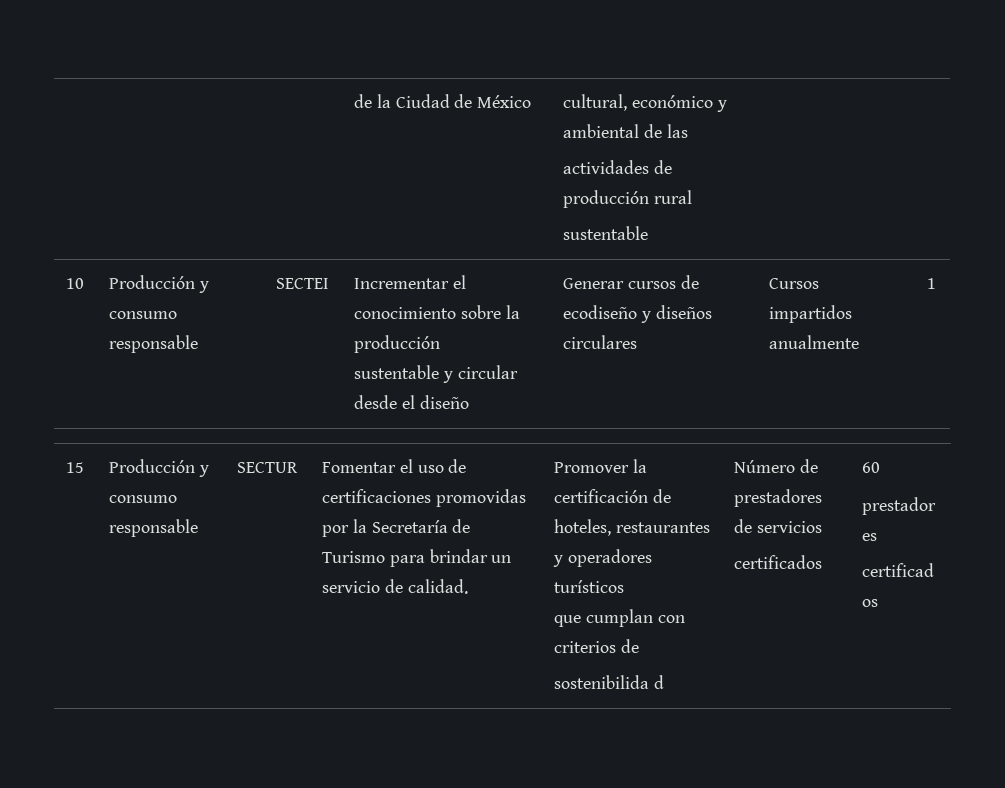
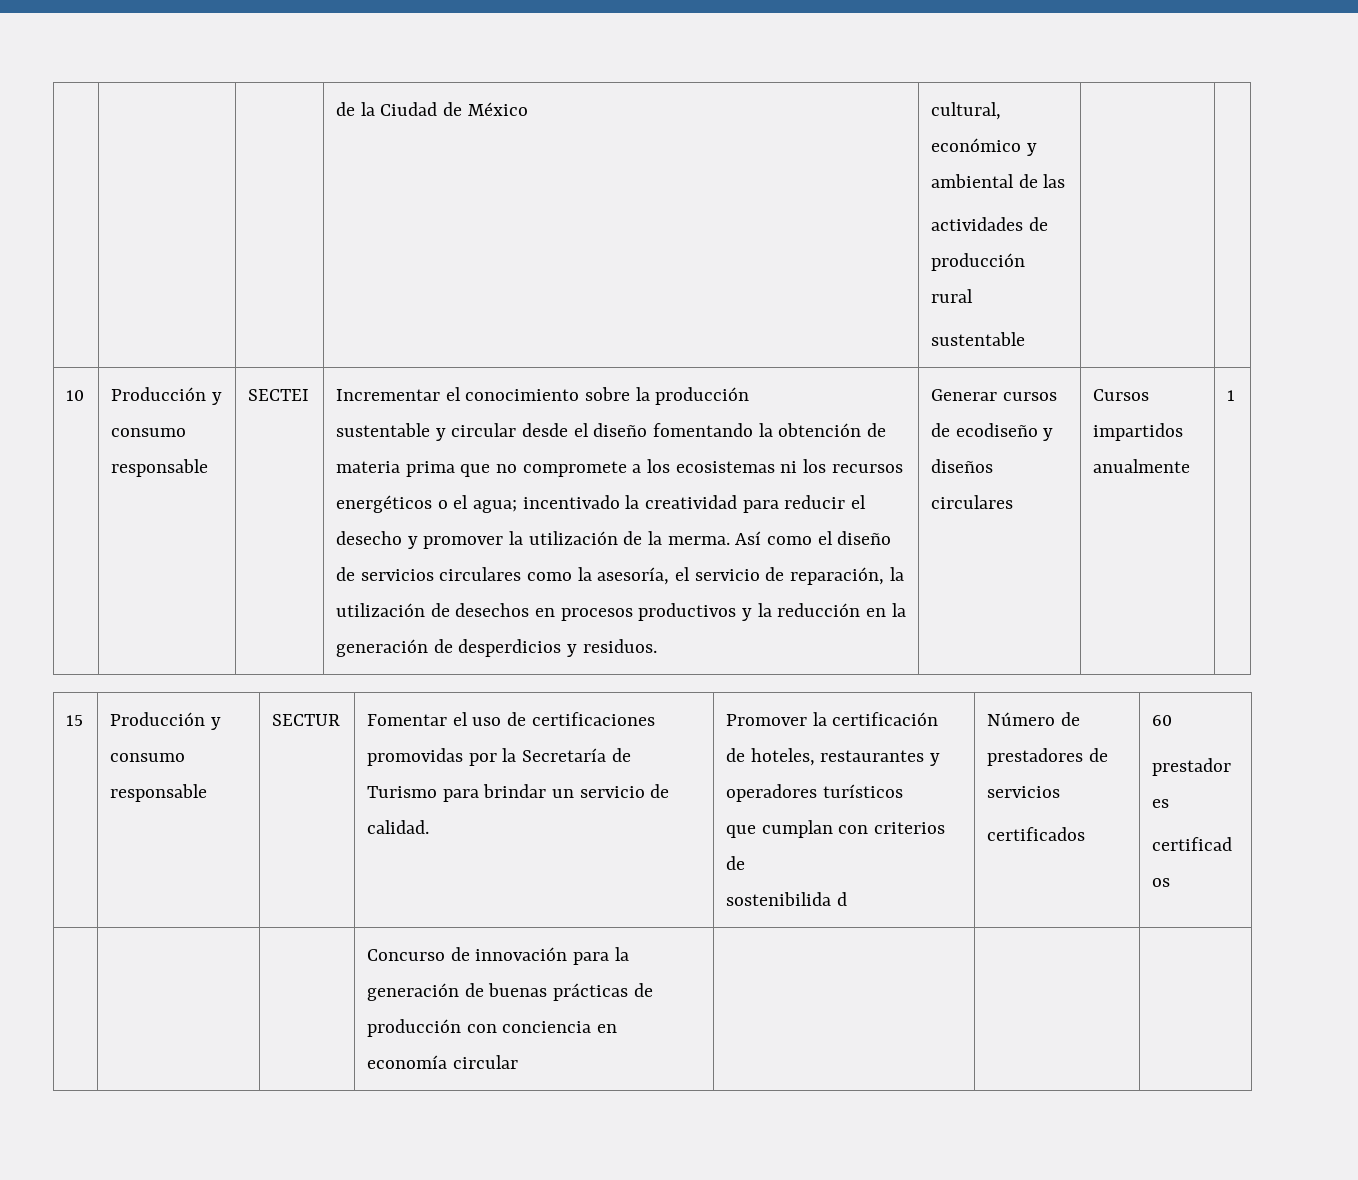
(469, 402) none -> [653,423,887,437] [336,459,903,477] [336,495,867,513] [336,531,892,549] [336,567,904,585] [336,603,906,621] [336,639,657,657] fomentando la obtención de materia prima que no compromete a los ecosistemas ni los recursos energéticos o el agua; incentivado la creatividad para reducir el desecho y promover la utilización de la merma. Así como el diseño de servicios circulares como la asesoría, el servicio de reparación, la utilización de desechos en procesos productivos y la reducción en la generación de desperdicios y residuos.
(879, 603) none -> [367,947,629,965] [367,983,653,1001] [367,1019,618,1037] [367,1055,518,1069] // | | | Concurso de innovación para la generación de buenas prácticas de producción con conciencia en economía circular | | |

